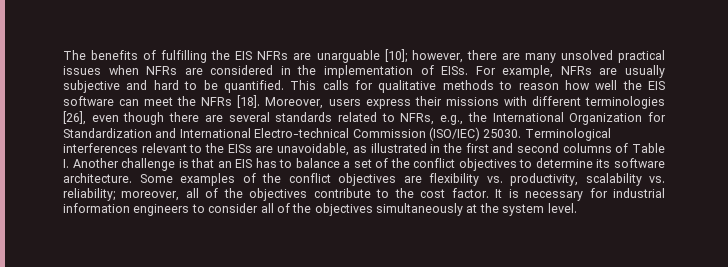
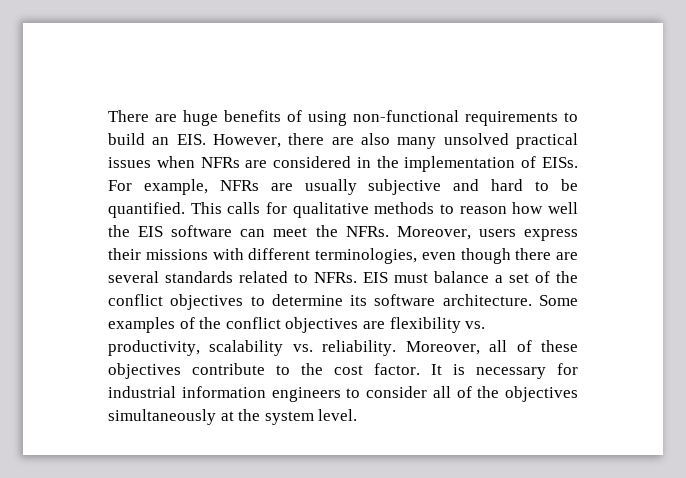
[63,49,520,63] The benefits of fulfilling the EIS NFRs are unarguable [10]; however, there are -> [108,110,578,126] [108,133,390,148] There are huge benefits of using non-functional requirements to build an EIS. However, there are also
[201,95,261,108] NFRs [18]. -> [345,226,389,237] NFRs.
[585,96,666,109] [63,111,86,125] terminologies [26], -> [315,248,417,264] terminologies,
[400,112,667,125] [63,127,611,141] [63,143,665,156] [63,158,293,171] NFRs, e.g., the International Organization for Standardization and International Electro-technical Commission (ISO/IEC) 25030. Terminological interferences relevant to the EISs are unavoidable, as illustrated in the first and second columns of Table I. Another challenge is that an EIS has to -> [314,272,428,283] NFRs. EIS must
[63,188,243,201] reliability; moreover, all of the -> [322,340,578,356] reliability. Moreover, all of these

